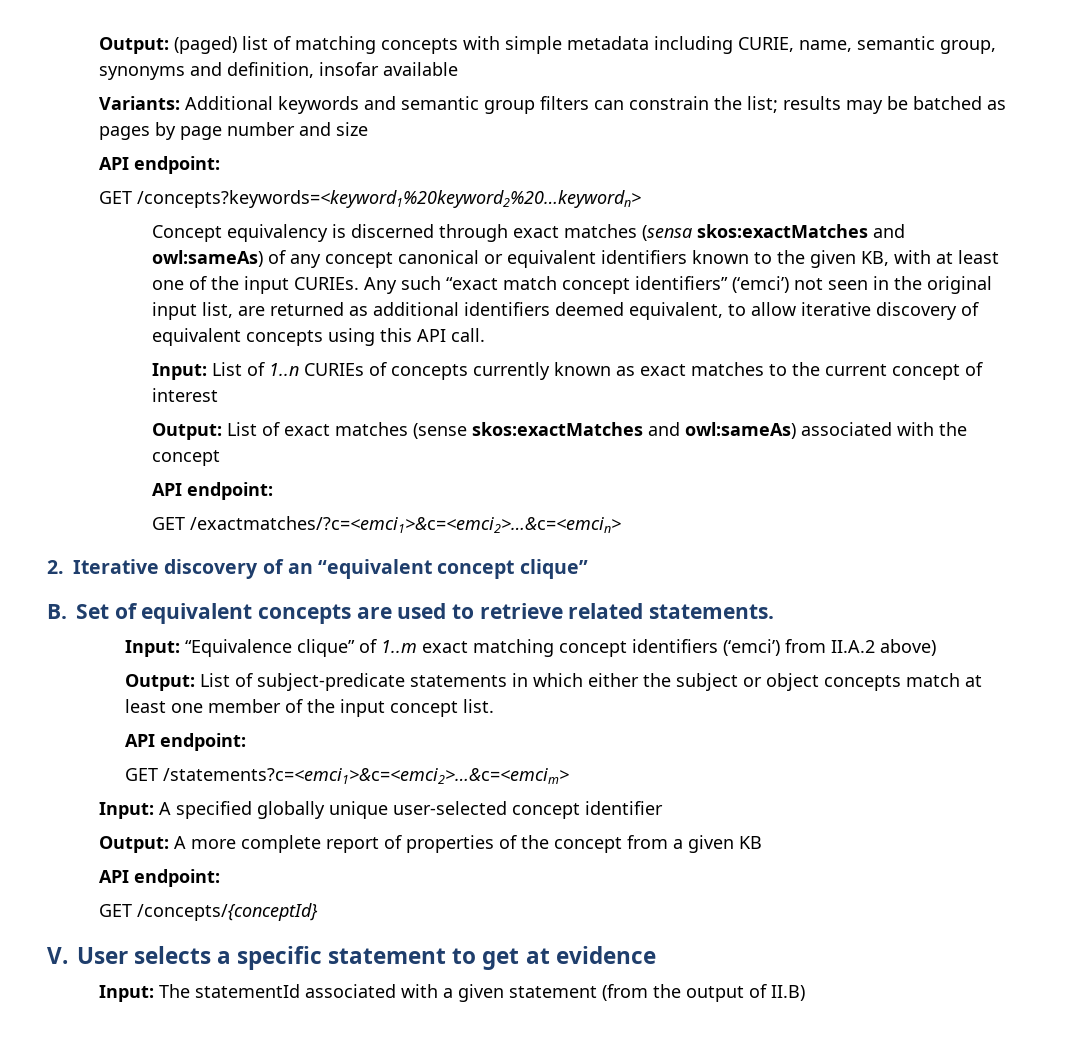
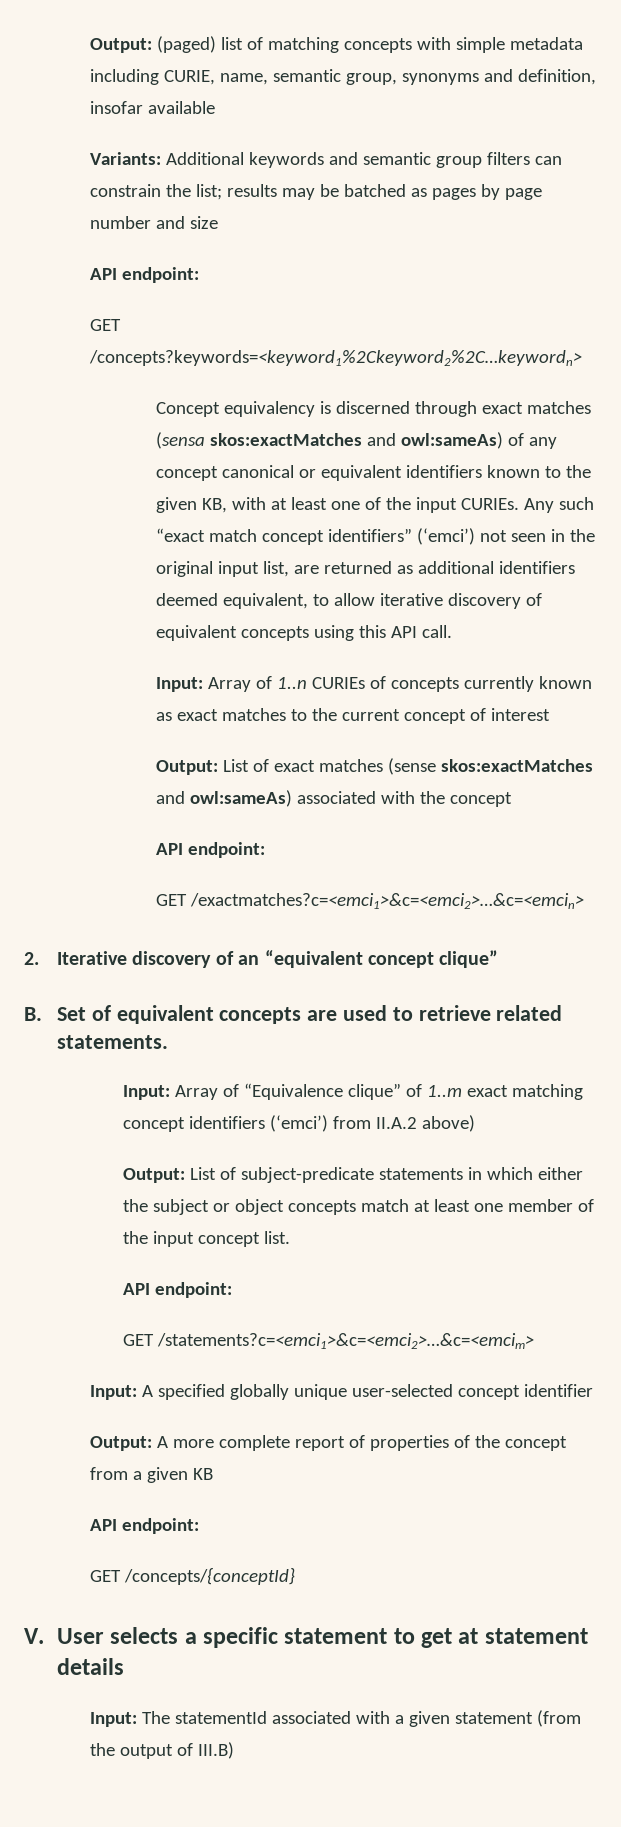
[137,190,642,208] /concepts?keywords=<keyword1%20keyword2%20…keywordn> -> [88,350,582,366] /concepts?keywords=<keyword1%2Ckeyword2%2C…keywordn>
[211,362,242,376] List -> [207,677,251,692] Array
[189,516,621,533] /exactmatches/?c=<emci1>&c=<emci2>…&c=<emcin> -> [189,893,584,909] /exactmatches?c=<emci1>&c=<emci2>…&c=<emcin>
(181, 648) none -> [174,1084,239,1100] Array of
[555,946,656,964] evidence -> [484,1628,588,1644] [56,1658,124,1675] statement details
[771,985,806,1001] II.B) -> [197,1742,234,1759] III.B)

